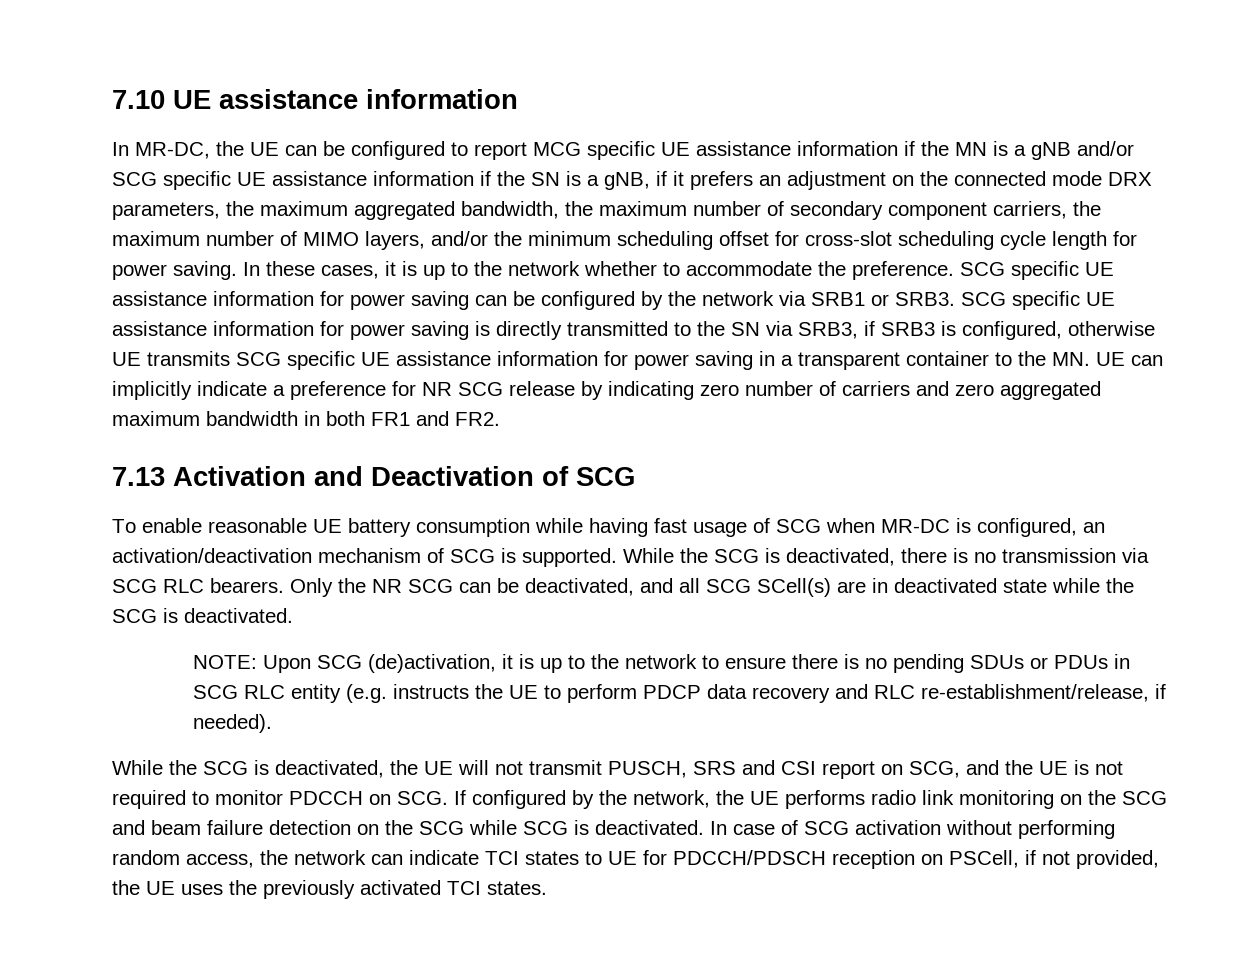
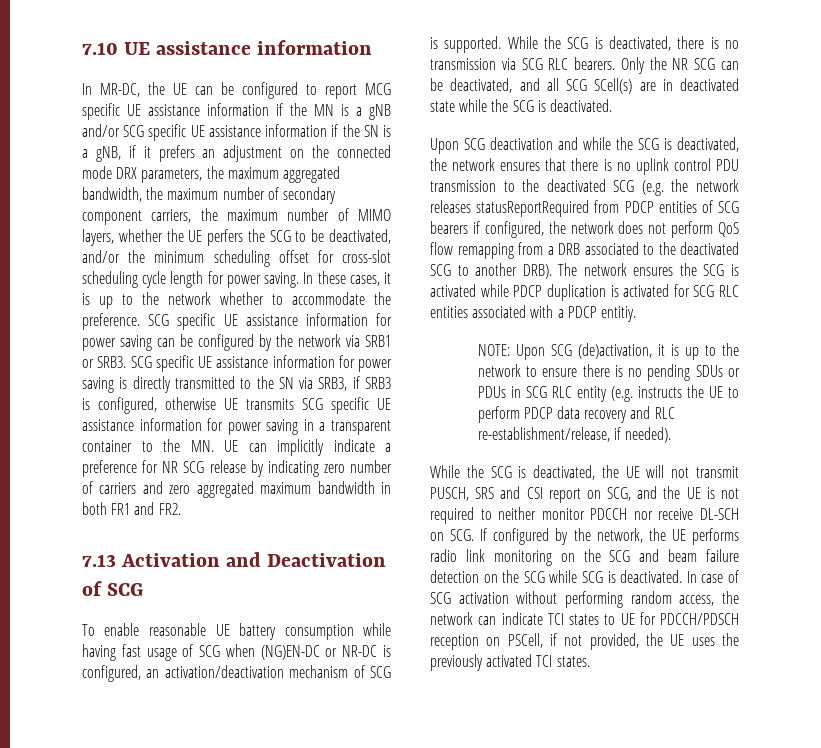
(425, 240) none -> [118,229,391,246] whether the UE perfers the SCG to be deactivated,
[881,519,950,533] MR-DC -> [260,645,378,660] (NG)EN-DC or NR-DC
(293, 615) none -> [430,137,739,154] [430,158,739,175] [430,179,739,196] [430,200,739,217] [430,221,739,238] [430,242,739,259] [430,263,739,279] [430,284,739,301] [430,305,636,322] // Upon SCG deactivation and while the SCG is deactivated, the network ensures that there is no uplink control PDU transmission to the deactivated SCG (e.g. the network releases statusReportRequired from PDCP entities of SCG bearers if configured, the network does not perform QoS flow remapping from a DRB associated to the deactivated SCG to another DRB). The network ensures the SCG is activated while PDCP duplication is activated for SCG RLC entities associated with a PDCP entitiy.
(209, 798) none -> [498,507,537,520] neither
(363, 798) none -> [633,508,739,520] nor receive DL-SCH

